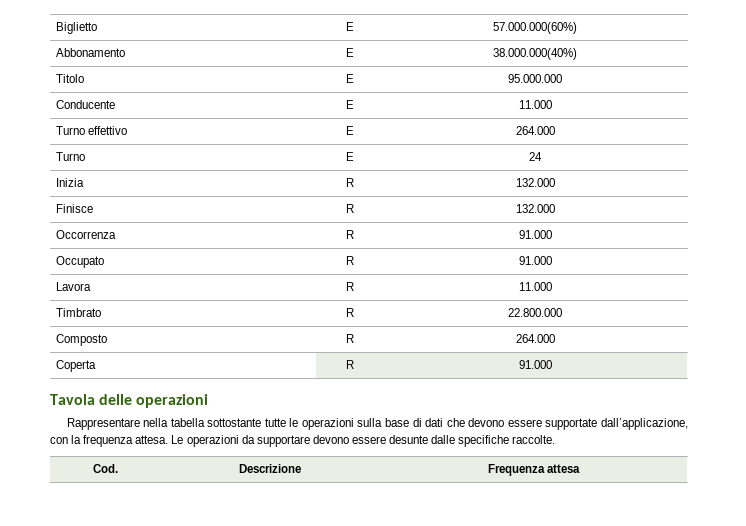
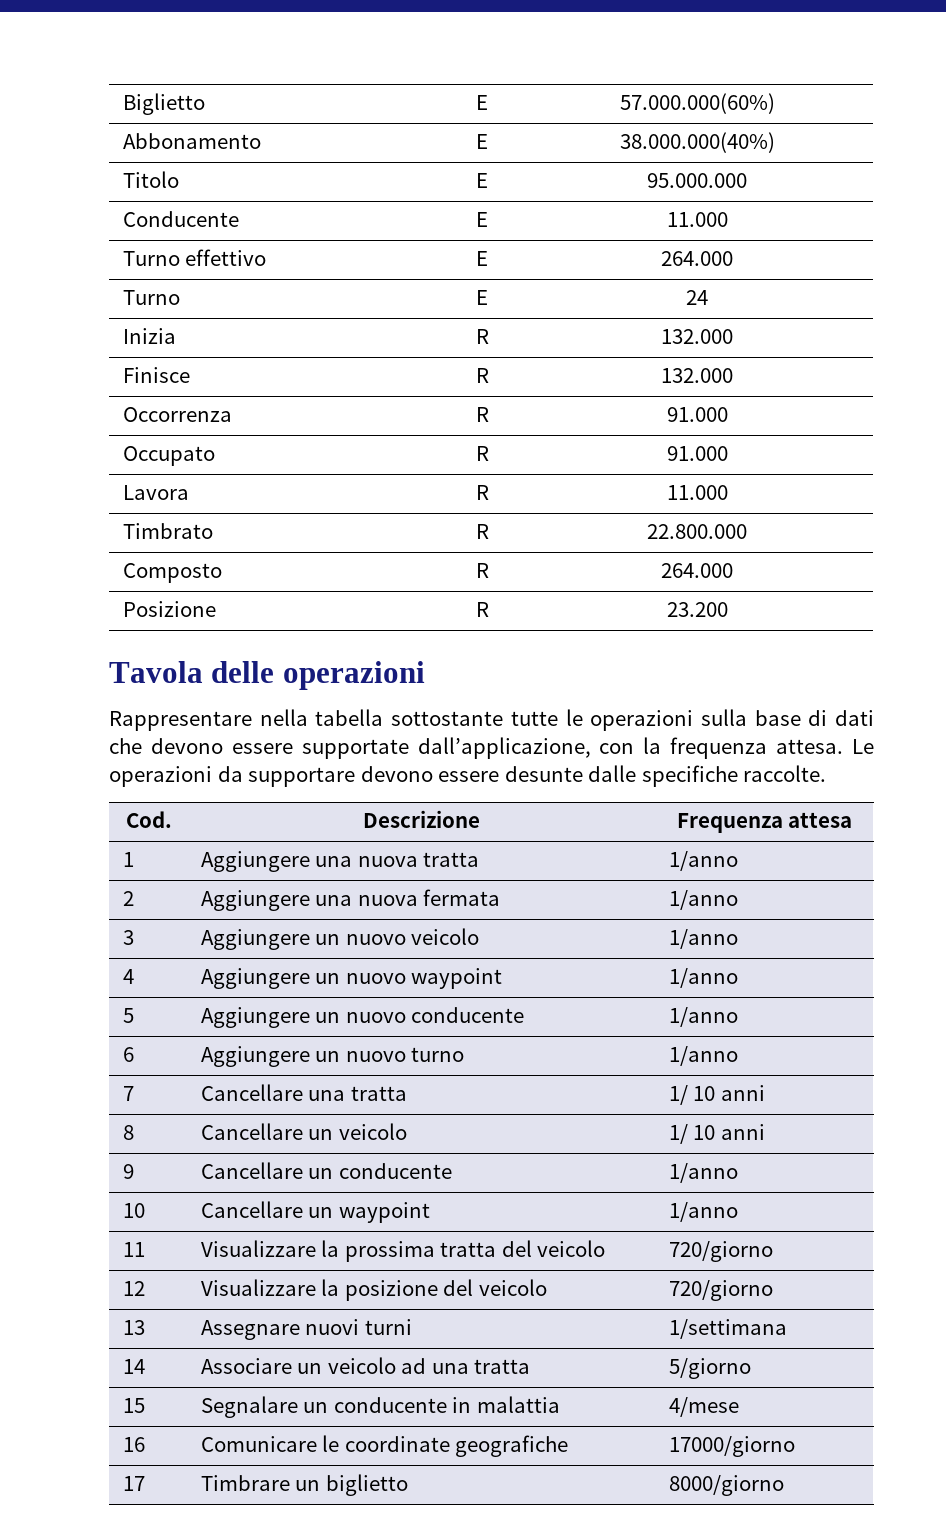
[55,360,96,372] [345,360,354,369] [518,360,552,369] Coperta | R | 91.000 -> [122,601,216,617] [475,602,489,617] [666,602,728,617] Posizione | R | 23.200
(581, 468) none -> [122,852,134,867] [200,851,480,872] [668,851,738,871] [122,891,134,906] [200,889,501,911] [668,890,738,910] [122,930,134,945] [200,928,480,950] [668,929,738,949] [122,969,134,984] [200,968,503,989] [668,968,738,988] [122,1008,134,1023] [200,1007,525,1028] [668,1007,738,1027] [122,1047,134,1062] [200,1046,465,1067] [668,1046,738,1066] [122,1086,134,1101] [200,1084,407,1101] [668,1085,765,1105] [122,1125,134,1140] [200,1123,407,1140] [668,1124,765,1144] [122,1164,134,1179] [200,1162,452,1179] [668,1163,738,1183] [122,1203,145,1218] [200,1201,430,1223] [668,1202,738,1222] [122,1242,145,1257] [200,1240,606,1262] [668,1241,773,1262] [122,1281,145,1296] [200,1279,547,1301] [668,1280,773,1301] [122,1320,145,1335] [200,1319,412,1340] [668,1319,787,1339] [122,1359,145,1374] [200,1357,531,1374] [668,1358,751,1379] [122,1398,145,1413] [200,1396,560,1418] [668,1397,739,1417] [122,1437,145,1452] [200,1435,569,1457] [668,1436,795,1457] [122,1476,145,1491] [200,1474,408,1496] [668,1475,784,1496] // 1 | Aggiungere una nuova tratta | 1/anno // 2 | Aggiungere una nuova fermata | 1/anno // 3 | Aggiungere un nuovo veicolo | 1/anno // 4 | Aggiungere un nuovo waypoint | 1/anno // 5 | Aggiungere un nuovo conducente | 1/anno // 6 | Aggiungere un nuovo turno | 1/anno // 7 | Cancellare una tratta | 1/ 10 anni // 8 | Cancellare un veicolo | 1/ 10 anni // 9 | Cancellare un conducente | 1/anno // 10 | Cancellare un waypoint | 1/anno // 11 | Visualizzare la prossima tratta del veicolo | 720/giorno // 12 | Visualizzare la posizione del veicolo | 720/giorno // 13 | Assegnare nuovi turni | 1/settimana // 14 | Associare un veicolo ad una tratta | 5/giorno // 15 | Segnalare un conducente in malattia | 4/mese // 16 | Comunicare le coordinate geografiche | 17000/giorno // 17 | Timbrare un biglietto | 8000/giorno

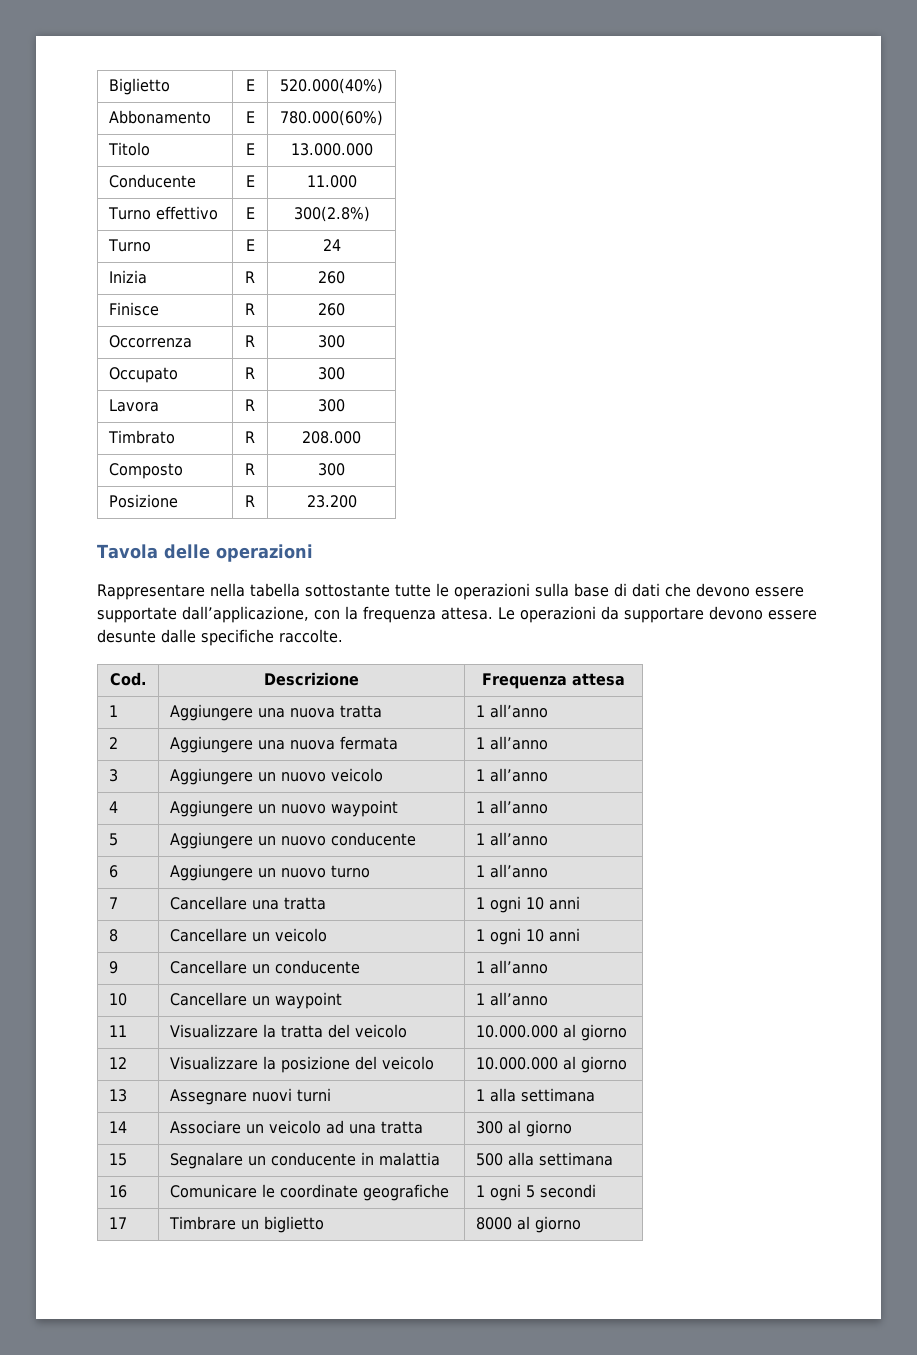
[619,93,775,114] 57.000.000(60%) -> [280,78,383,94] 520.000(40%)
[619,132,775,153] 38.000.000(40%) -> [280,110,383,126] 780.000(60%)
[647,173,747,188] 95.000.000 -> [290,143,373,156] 13.000.000
[661,251,733,266] 264.000 -> [293,206,370,222] 300(2.8%)
[661,329,733,344] 132.000 -> [318,271,345,284] 260
[661,368,733,383] 132.000 -> [318,303,345,316] 260
[666,407,728,422] 91.000 -> [318,335,345,348] 300
[666,446,728,461] 91.000 -> [318,367,345,380] 300
[666,485,728,500] 11.000 -> [318,399,345,412] 300
[647,524,747,539] 22.800.000 -> [302,431,361,444] 208.000
[661,563,733,578] 264.000 -> [318,463,345,476] 300
[668,851,738,871] 1/anno -> [476,704,549,718] 1 all’anno
[668,890,738,910] 1/anno -> [476,736,549,750] 1 all’anno
[668,929,738,949] 1/anno -> [476,768,549,782] 1 all’anno
[668,968,738,988] 1/anno -> [476,800,549,814] 1 all’anno
[668,1007,738,1027] 1/anno -> [476,832,549,846] 1 all’anno
[668,1046,738,1066] 1/anno -> [476,864,549,878] 1 all’anno
[668,1085,688,1105] 1/ -> [476,896,522,913] 1 ogni
[668,1124,688,1144] 1/ -> [476,928,522,945] 1 ogni
[668,1163,738,1183] 1/anno -> [476,960,549,974] 1 all’anno
[668,1202,738,1222] 1/anno -> [476,992,549,1006] 1 all’anno
[344,1241,435,1262] prossima -> (277, 1031) none
[668,1241,773,1262] 720/giorno -> [476,1024,628,1041] 10.000.000 al giorno
[668,1280,773,1301] 720/giorno -> [476,1056,628,1073] 10.000.000 al giorno
[668,1319,787,1339] 1/settimana -> [476,1088,596,1102] 1 alla settimana
[668,1358,751,1379] 5/giorno -> [476,1120,573,1137] 300 al giorno
[668,1397,739,1417] 4/mese -> [476,1152,614,1166] 500 alla settimana
[668,1436,795,1457] 17000/giorno -> [476,1184,597,1201] 1 ogni 5 secondi
[668,1475,784,1496] 8000/giorno -> [476,1216,582,1233] 8000 al giorno

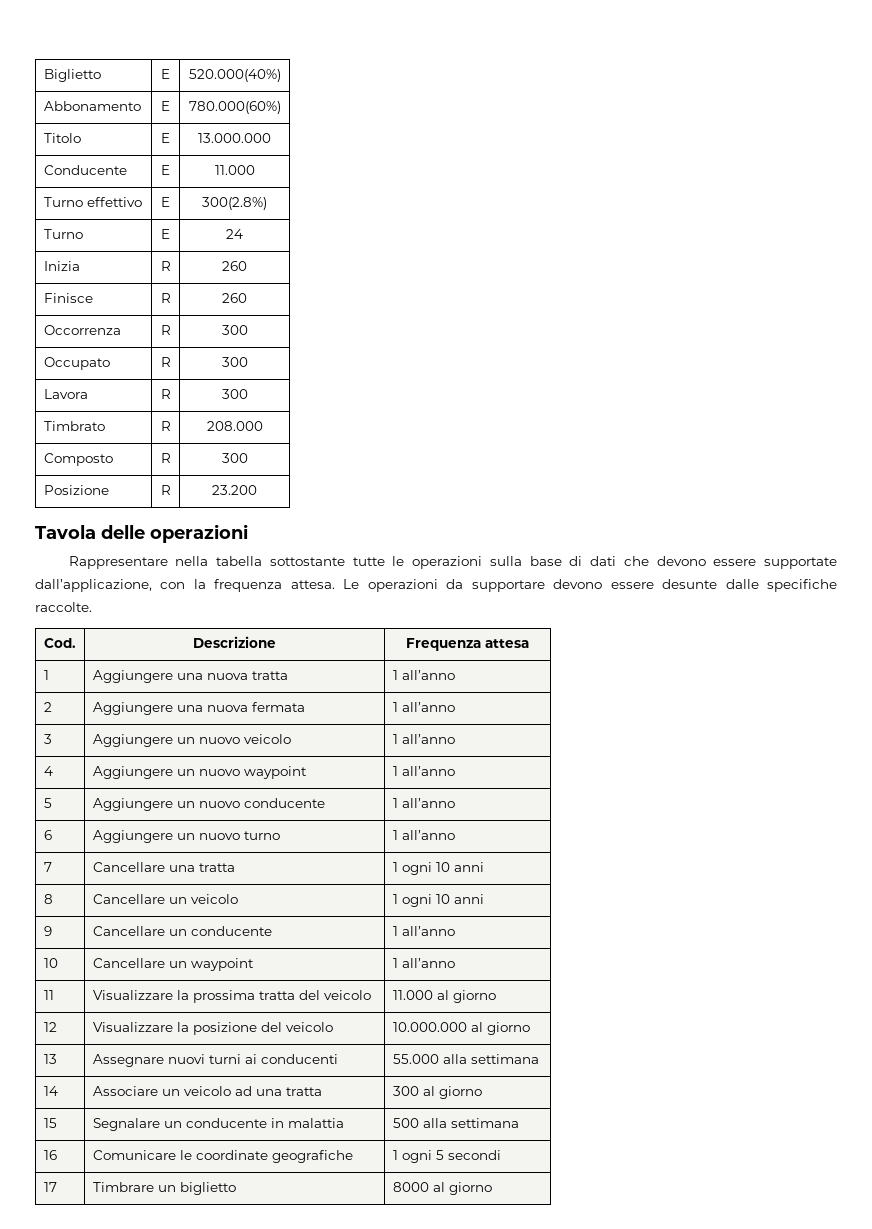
(277, 1031) none -> [192,990,255,1003] prossima
[476,1025,559,1038] 10.000.000 -> [392,990,433,1000] 11.000
[476,1089,486,1101] | 1 -> [244,1054,338,1064] [392,1054,439,1064] ai conducenti | 55.000

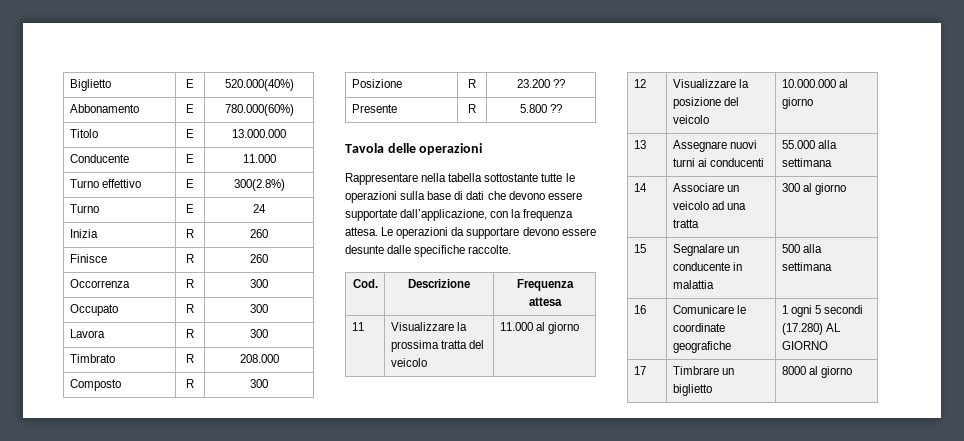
(257, 490) none -> [553,79,566,88] [351,104,397,113] [468,104,476,113] [519,104,563,113] ?? // Presente | R | 5.800 ??
[43,670,49,680] [92,670,288,683] [392,670,455,680] [43,702,52,712] [92,702,305,715] [392,702,455,712] [43,734,52,744] [92,734,291,747] [392,734,455,744] [43,766,53,776] [92,766,307,779] [392,766,455,776] [43,798,52,808] [92,798,325,811] [392,798,455,808] [43,830,52,840] [92,830,280,843] [392,830,455,840] [43,862,52,872] [92,862,235,872] [392,862,484,875] [43,894,53,904] [92,894,238,904] [392,894,484,907] [43,926,52,936] [92,926,272,936] [392,926,455,936] [43,958,58,968] [92,958,254,971] [392,958,455,968] // 1 | Aggiungere una nuova tratta | 1 all’anno // 2 | Aggiungere una nuova fermata | 1 all’anno // 3 | Aggiungere un nuovo veicolo | 1 all’anno // 4 | Aggiungere un nuovo waypoint | 1 all’anno // 5 | Aggiungere un nuovo conducente | 1 all’anno // 6 | Aggiungere un nuovo turno | 1 all’anno // 7 | Cancellare una tratta | 1 ogni 10 anni // 8 | Cancellare un veicolo | 1 ogni 10 anni // 9 | Cancellare un conducente | 1 all’anno // 10 | Cancellare un waypoint | 1 all’anno -> (562, 301) none
(501, 1155) none -> [781,323,841,335] [781,341,828,350] (17.280) AL GIORNO

